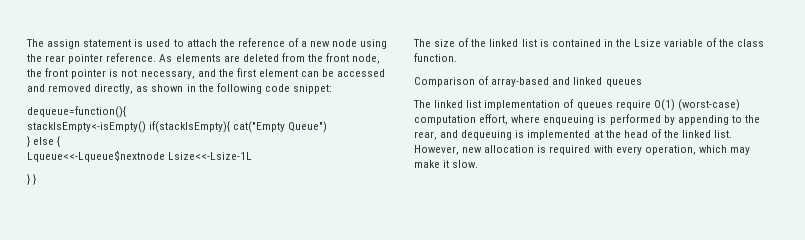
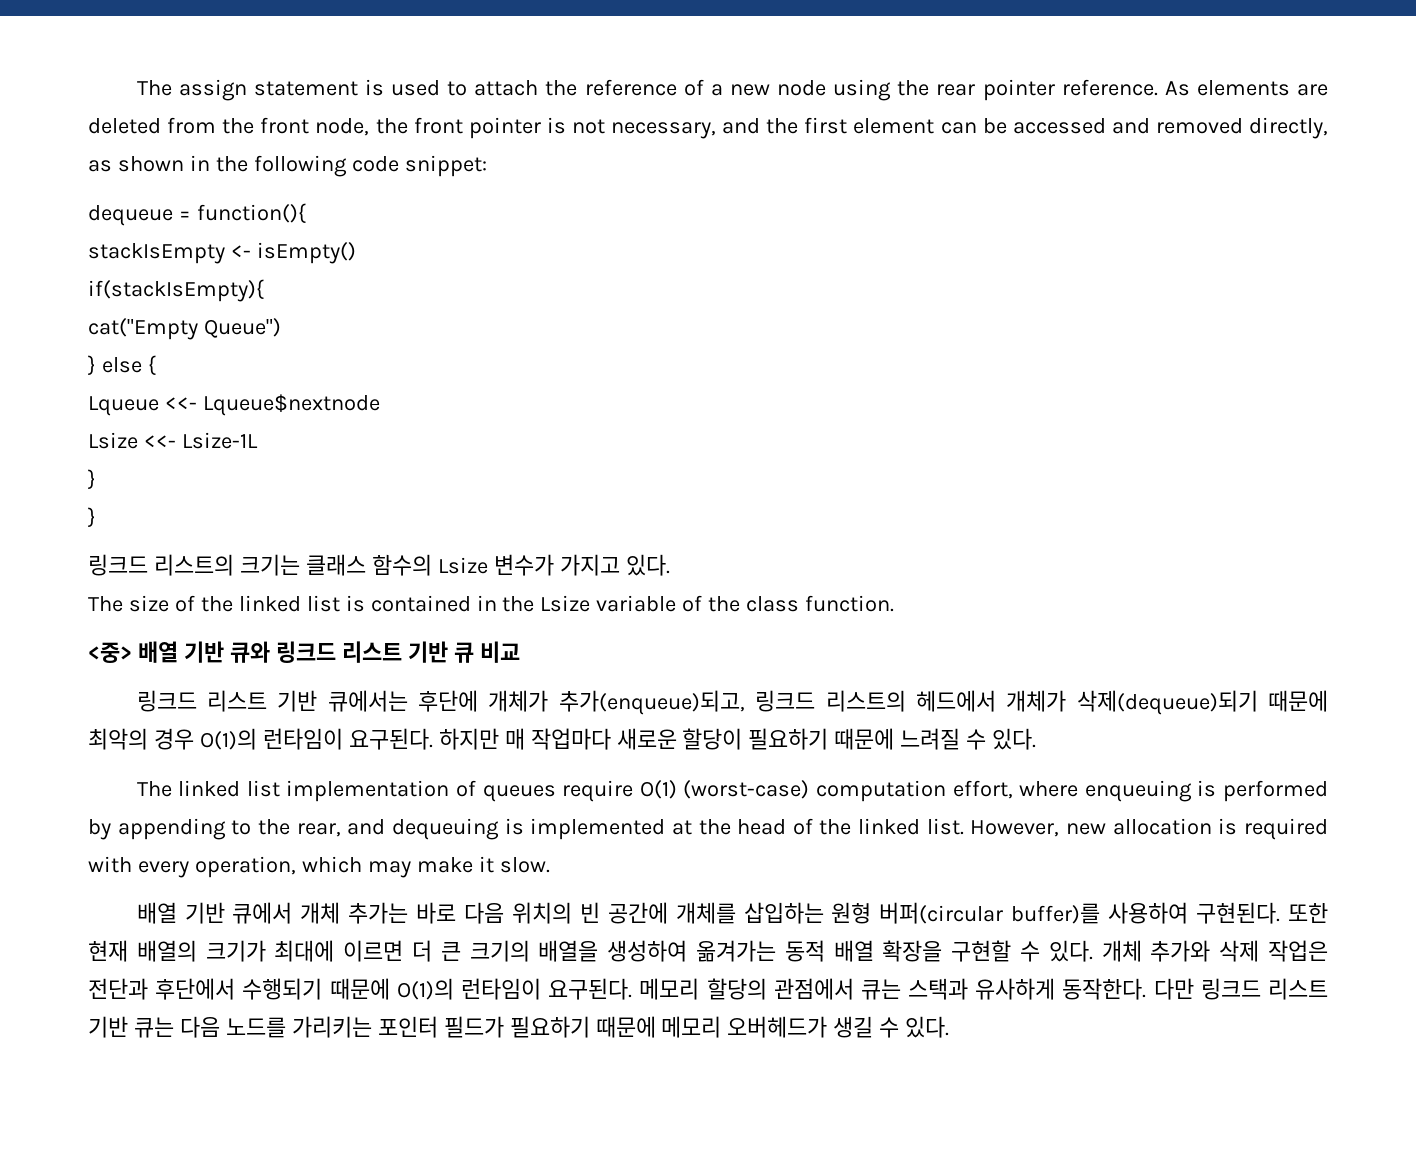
[27,106,126,118] [27,121,146,133] dequeue=function(){ // stackIsEmpty<-isEmpty() -> [88,203,306,226] [88,242,356,264] dequeue = function(){ // stackIsEmpty <- isEmpty() //
(231, 127) none -> (264, 290) //
[27,150,253,162] [27,174,37,185] Lqueue<<-Lqueue$nextnode Lsize<<-Lsize-1L // } } -> [88,394,380,416] [88,432,258,449] [88,469,96,490] [88,507,96,528] [88,554,670,576] Lqueue <<- Lqueue$nextnode // Lsize <<- Lsize-1L // } // } // 링크드 리스트의 크기는 클래스 함수의 Lsize 변수가 가지고 있다.
[414,76,642,87] Comparison of array-based and linked queues -> [88,641,520,663] [136,690,1329,715] [88,728,1037,750] <중> 배열 기반 큐와 링크드 리스트 기반 큐 비교 // 링크드 리스트 기반 큐에서는 후단에 개체가 추가(enqueue)되고, 링크드 리스트의 헤드에서 개체가 삭제(dequeue)되기 때문에 최악의 경우 O(1)의 런타임이 요구된다. 하지만 매 작업마다 새로운 할당이 필요하기 때문에 느려질 수 있다.
(479, 164) none -> [136,902,1328,924] [88,940,1328,962] [88,978,1328,1000] [88,1016,950,1038] // 배열 기반 큐에서 개체 추가는 바로 다음 위치의 빈 공간에 개체를 삽입하는 원형 버퍼(circular buffer)를 사용하여 구현된다. 또한 현재 배열의 크기가 최대에 이르면 더 큰 크기의 배열을 생성하여 옮겨가는 동적 배열 확장을 구현할 수 있다. 개체 추가와 삭제 작업은 전단과 후단에서 수행되기 때문에 O(1)의 런타임이 요구된다. 메모리 할당의 관점에서 큐는 스택과 유사하게 동작한다. 다만 링크드 리스트 기반 큐는 다음 노드를 가리키는 포인터 필드가 필요하기 때문에 메모리 오버헤드가 생길 수 있다.

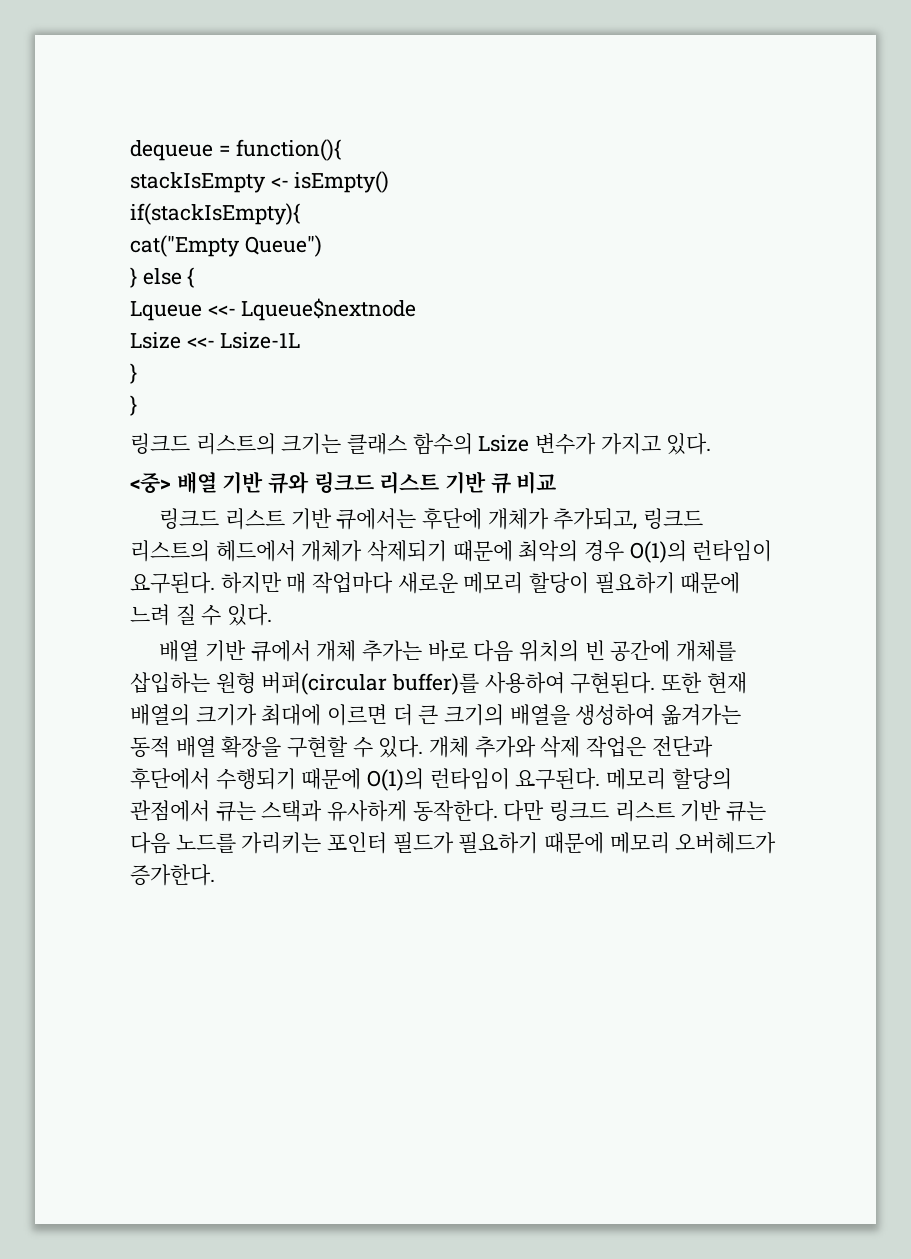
[136,79,1329,101] [88,117,1328,139] [88,155,487,177] The assign statement is used to attach the reference of a new node using the rear pointer reference. As elements are deleted from the front node, the front pointer is not necessary, and the first element can be accessed and removed directly, as shown in the following code snippet: // -> (130, 150) none
[88,595,895,612] // The size of the linked list is contained in the Lsize variable of the class function. -> (712, 444) none
[558,690,745,715] 추가(enqueue)되고, -> [553,508,638,530] 추가되고,
[1076,690,1258,715] 삭제(dequeue)되기 -> [367,540,448,562] 삭제되기
(677, 739) none -> [463,572,524,594] 메모리
[900,728,1037,750] [136,780,1329,802] [88,818,1328,840] [88,856,550,878] 느려질 수 있다. // The linked list implementation of queues require O(1) (worst-case) computation effort, where enqueuing is performed by appending to the rear, and dequeuing is implemented at the head of the linked list. However, new allocation is required with every operation, which may make it slow. -> [130,604,273,626] 느려 질 수 있다.
[833,1016,950,1038] 생길 수 있다. -> [130,864,215,886] 증가한다.

